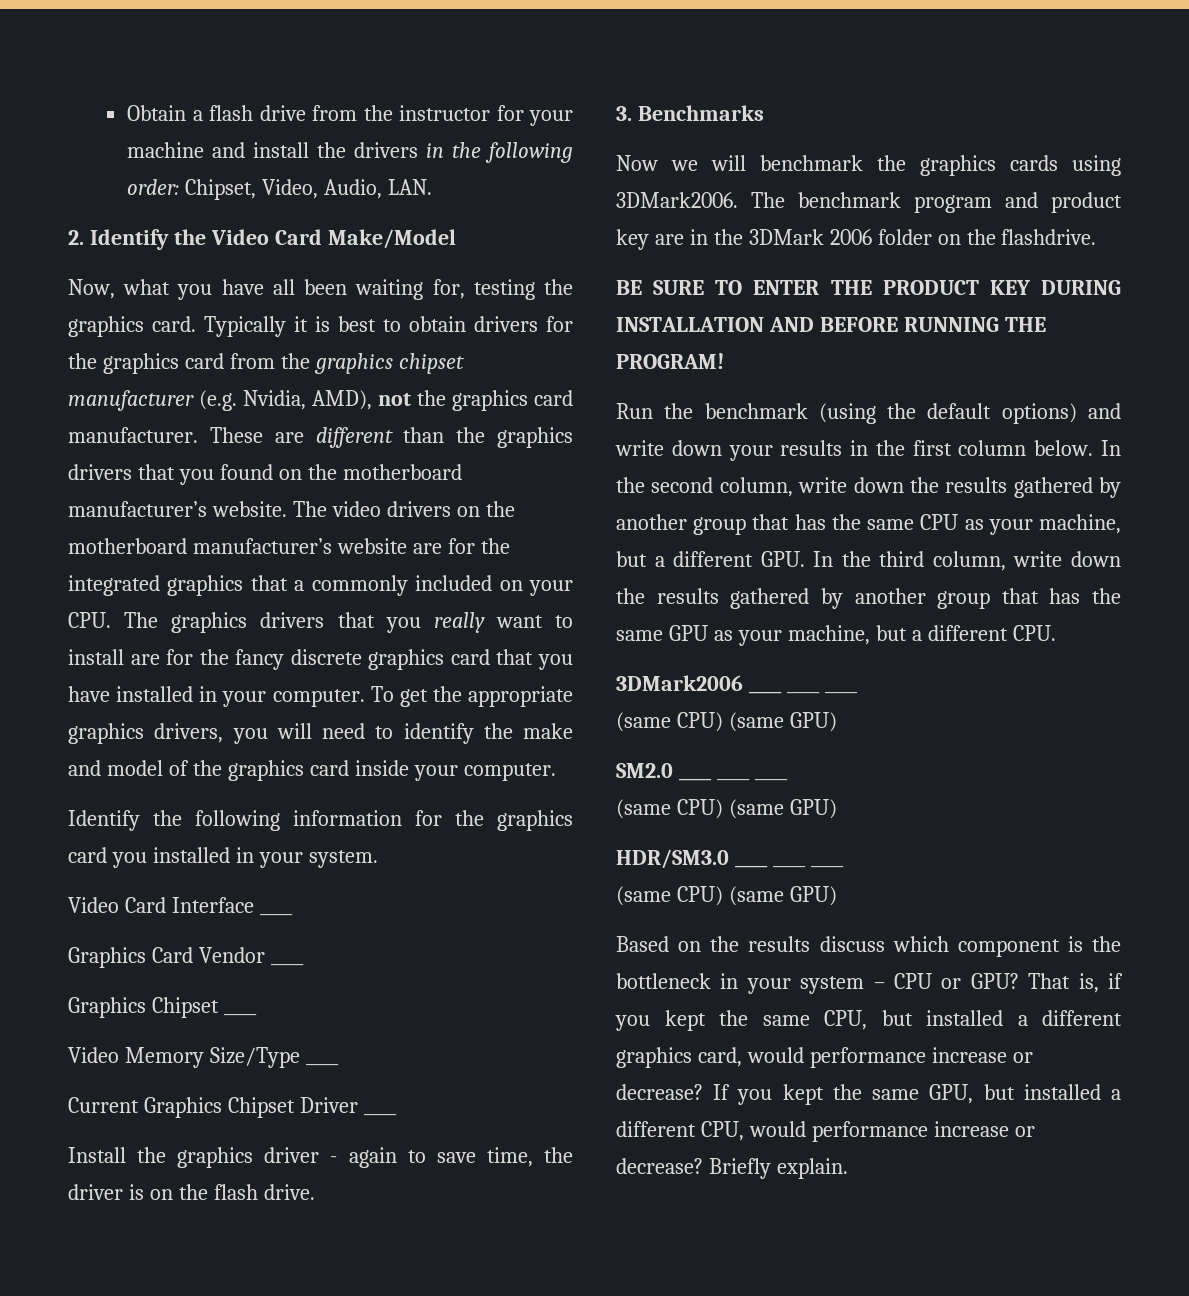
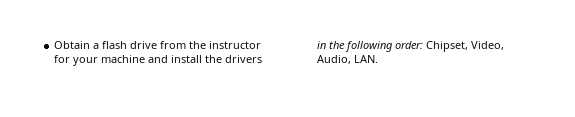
[68,229,456,250] [68,279,573,300] [68,316,573,337] [68,353,464,374] [68,390,573,411] [68,427,573,448] [68,464,462,485] [68,501,515,517] [68,538,510,554] [68,575,574,596] [68,612,573,633] [68,649,573,670] [68,686,573,707] [68,723,573,744] [68,760,556,781] [68,810,573,831] [68,847,378,868] [68,897,254,913] [259,913,293,916] [68,947,265,968] [270,963,304,966] [68,997,257,1018] [68,1047,339,1068] [68,1097,358,1118] [363,1113,397,1116] [68,1147,573,1168] [68,1184,315,1200] [616,105,764,121] [616,155,1121,176] [616,192,1122,213] [616,229,1097,250] [616,280,1121,295] [616,317,1046,332] [616,353,724,369] [616,403,1121,424] [615,440,1121,461] [616,477,1121,498] [616,514,1121,535] [616,551,1121,571] [616,588,1121,609] [616,625,1056,646] [616,675,743,691] [748,691,858,694] [616,712,837,732] [616,763,673,778] [678,778,788,781] [616,799,837,819] [616,849,844,869] [616,886,837,906] [616,936,1121,957] [616,973,1123,994] [615,1010,1122,1031] [616,1047,1033,1068] [616,1084,1121,1105] [616,1121,1035,1142] [616,1158,848,1179] // 2. Identify the Video Card Make/Model // Now, what you have all been waiting for, testing the graphics card. Typically it is best to obtain drivers for the graphics card from the graphics chipset manufacturer (e.g. Nvidia, AMD), not the graphics card manufacturer. These are different than the graphics drivers that you found on the motherboard manufacturer’s website. The video drivers on the motherboard manufacturer’s website are for the integrated graphics that a commonly included on your CPU. The graphics drivers that you really want to install are for the fancy discrete graphics card that you have installed in your computer. To get the appropriate graphics drivers, you will need to identify the make and model of the graphics card inside your computer. // Identify the following information for the graphics card you installed in your system. // Video Card Interface ____ // Graphics Card Vendor ____ // Graphics Chipset ____ // Video Memory Size/Type ____ // Current Graphics Chipset Driver ____ // Install the graphics driver - again to save time, the driver is on the flash drive. // 3. Benchmarks // Now we will benchmark the graphics cards using 3DMark2006. The benchmark program and product key are in the 3DMark 2006 folder on the flashdrive. // BE SURE TO ENTER THE PRODUCT KEY DURING INSTALLATION AND BEFORE RUNNING THE PROGRAM! // Run the benchmark (using the default options) and write down your results in the first column below. In the second column, write down the results gathered by another group that has the same CPU as your machine, but a different GPU. In the third column, write down the results gathered by another group that has the same GPU as your machine, but a different CPU. // 3DMark2006 ____ ____ ____ // (same CPU) (same GPU) // SM2.0 ____ ____ ____ // (same CPU) (same GPU) // HDR/SM3.0 ____ ____ ____ // (same CPU) (same GPU) // Based on the results discuss which component is the bottleneck in your system – CPU or GPU? That is, if you kept the same CPU, but installed a different graphics card, would performance increase or decrease? If you kept the same GPU, but installed a different CPU, would performance increase or decrease? Briefly explain. -> (379, 59) none

